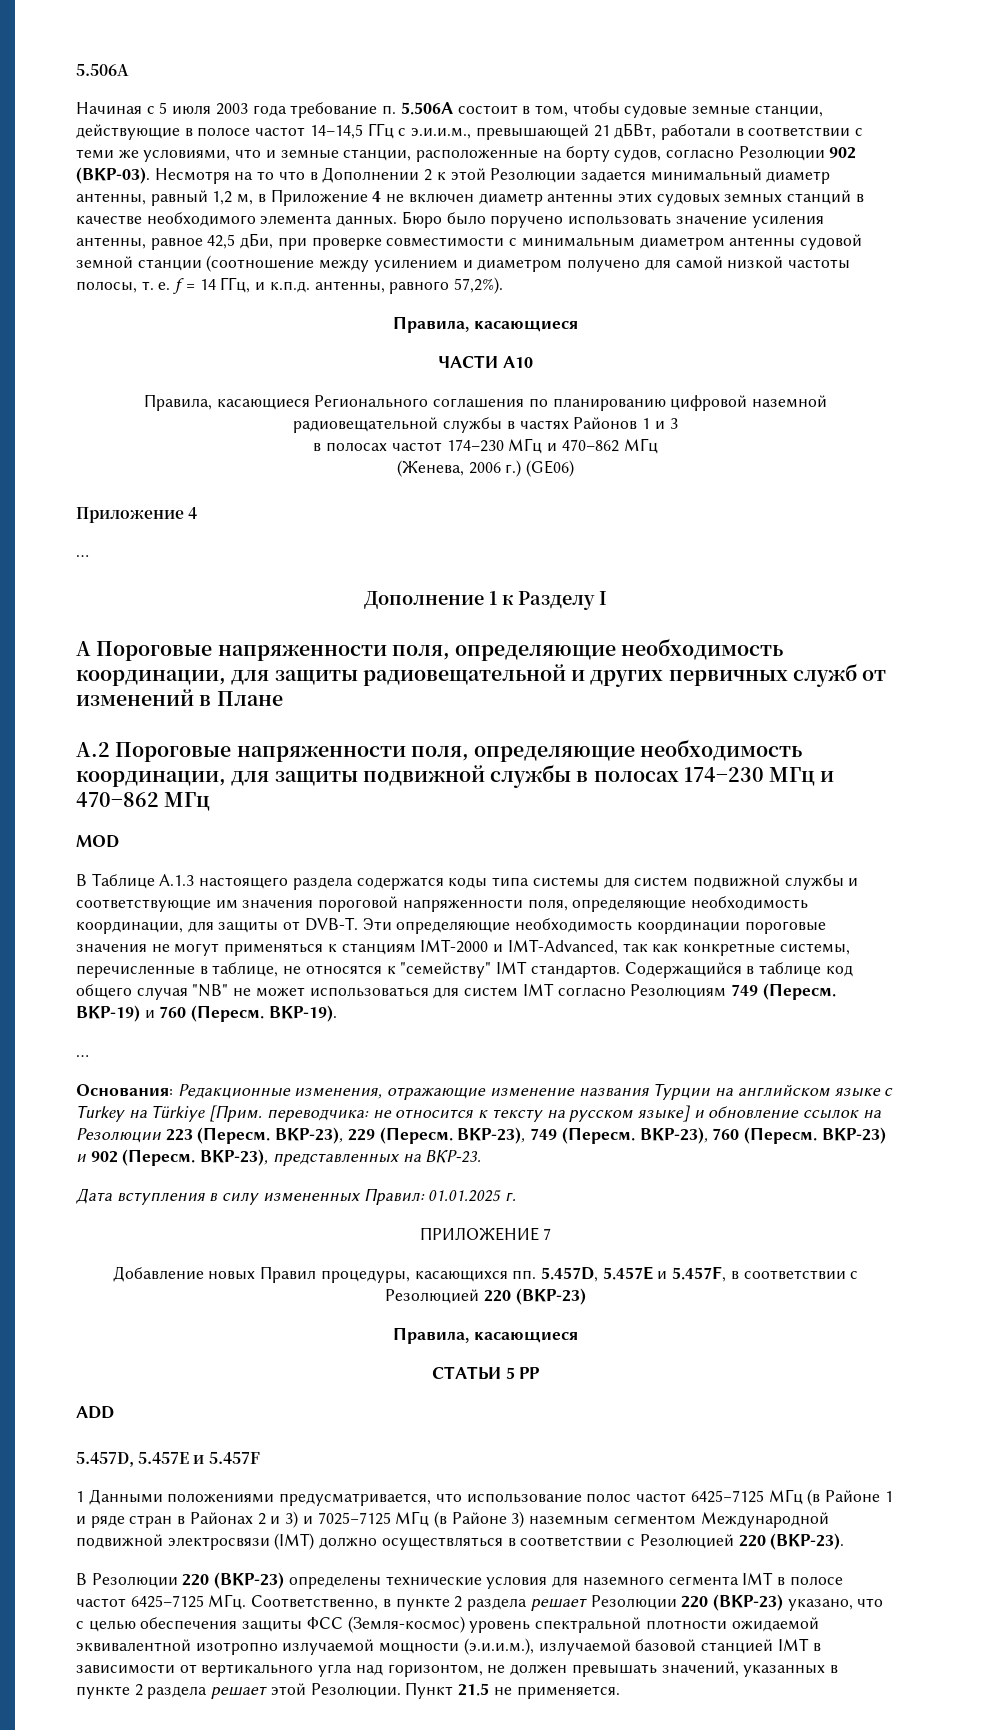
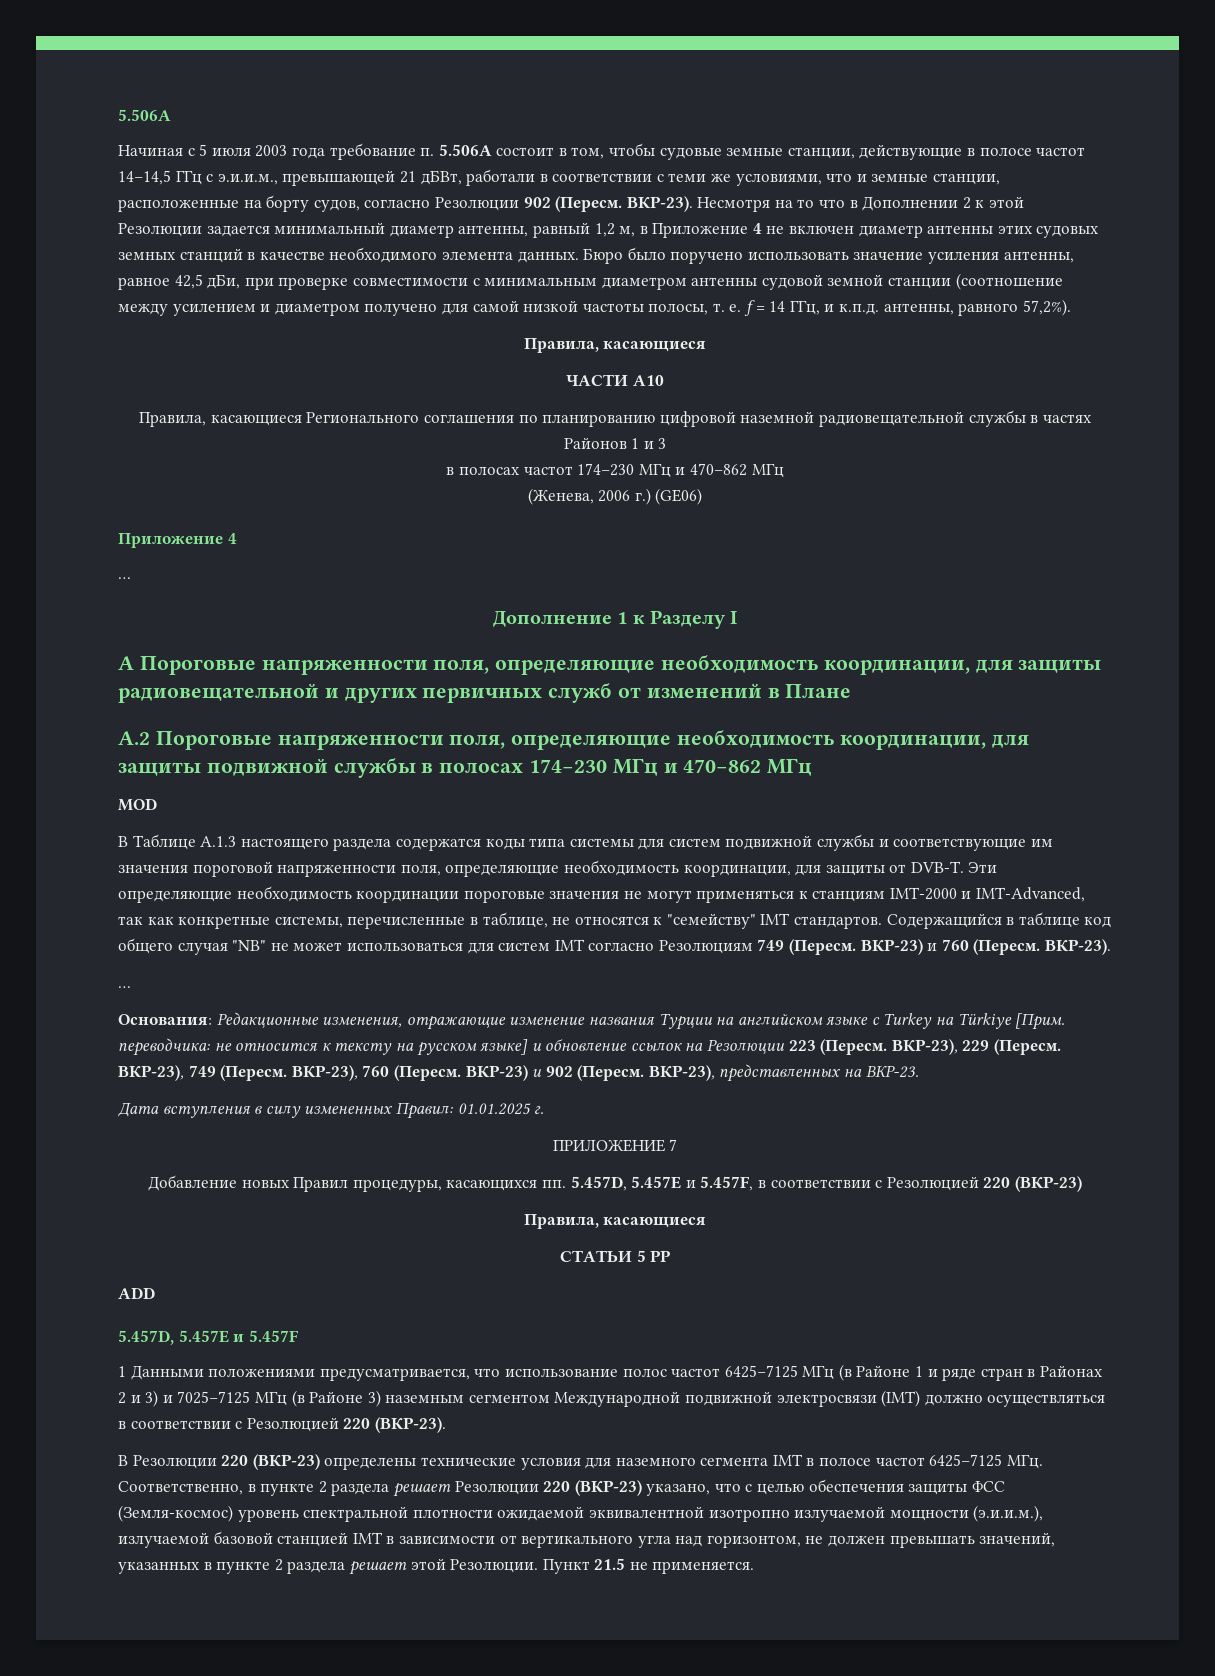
[76,167,150,184] (ВКР-03). -> [555,196,693,212] (Пересм. ВКР-23).
[76,1005,140,1022] ВКР-19) -> [860,939,923,955] ВКР-23)
[268,1005,337,1022] ВКР-19). -> [1045,939,1112,955] ВКР-23).

